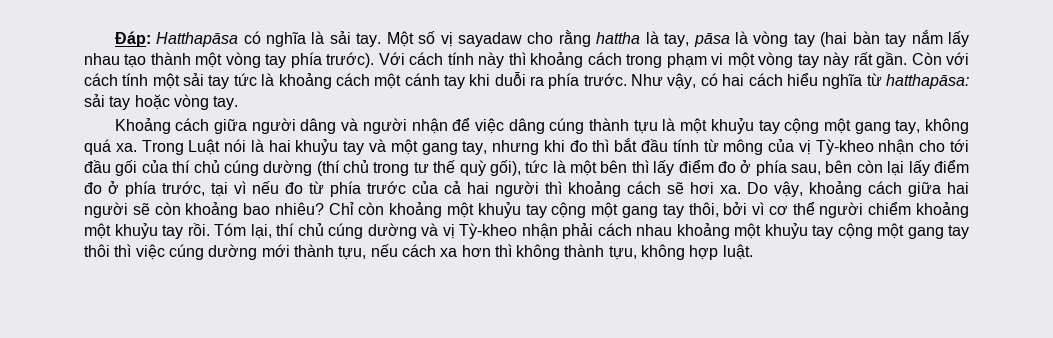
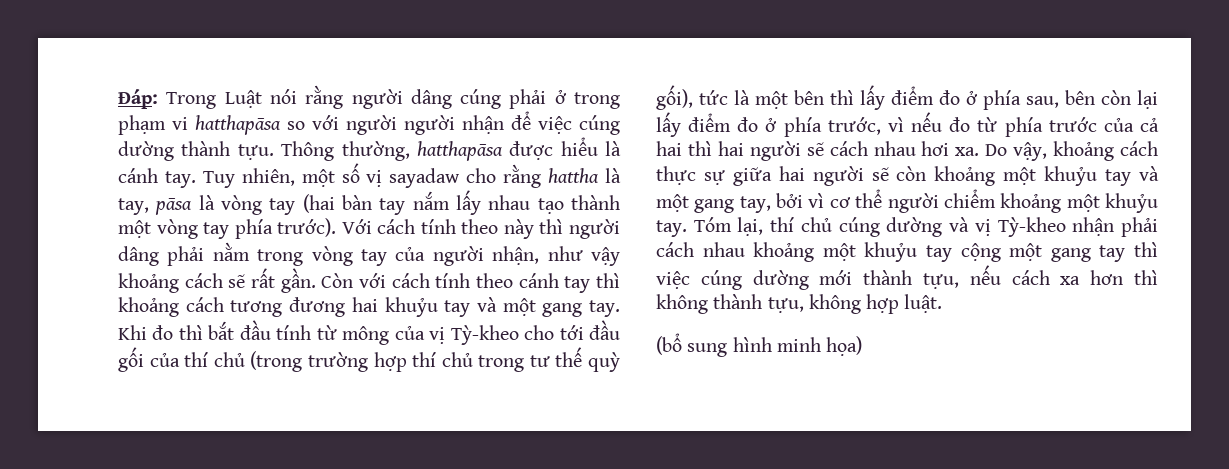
[156,31,414,47] Hatthapāsa có nghĩa là sải tay. Một -> [166,85,621,109] [118,111,620,135] [118,137,621,161] [118,168,335,188] Trong Luật nói rằng người dâng cúng phải ở trong phạm vi hatthapāsa so với người người nhận để việc cúng dường thành tựu. Thông thường, hatthapāsa được hiểu là cánh tay. Tuy nhiên, một
(474, 58) none -> [461,219,499,234] theo
[530,52,850,68] khoảng cách trong phạm vi một vòng tay này -> [569,219,620,239] [118,242,620,266] [118,273,246,293] người dâng phải nằm trong vòng tay của người nhận, như vậy khoảng cách sẽ
[152,72,970,89] [84,94,239,110] [114,118,969,134] [84,139,264,155] một sải tay tức là khoảng cách một cánh tay khi duỗi ra phía trước. Như vậy, có hai cách hiểu nghĩa từ hatthapāsa: sải tay hoặc vòng tay. // Khoảng cách giữa người dâng và người nhận để việc dâng cúng thành tựu là một khuỷu tay cộng một gang tay, không quá xa. Trong Luật nói là -> [476,273,621,293] [118,297,346,317] theo cánh tay thì khoảng cách tương đương
[462,140,565,155] tay, nhưng khi -> [589,300,620,317] [118,325,147,340] tay. Khi
[878,139,915,155] nhận -> (519, 335) none
[223,160,340,176] cúng dường (thí -> [250,351,437,372] (trong trường hợp thí
[211,182,228,197] tại -> (881, 126) none
[495,181,684,197] người thì khoảng cách sẽ -> [687,141,916,161] thì hai người sẽ cách nhau
(902, 187) none -> [656,166,725,185] thực sự
[243,202,719,218] bao nhiêu? Chỉ còn khoảng một khuỷu tay cộng một gang tay thôi, -> [1003,166,1159,186] [656,194,771,213] một khuỷu tay và một gang tay,
[162,223,210,239] tay rồi. -> [656,220,687,237] tay.
[84,244,110,257] thôi -> (1126, 253) none
(753, 252) none -> [656,333,863,357] // (bổ sung hình minh họa)

